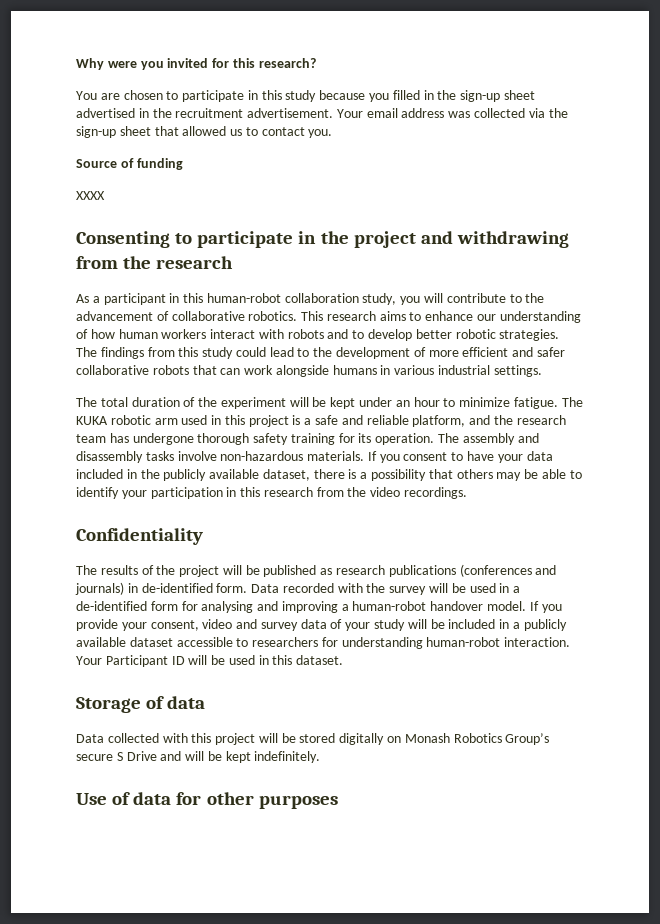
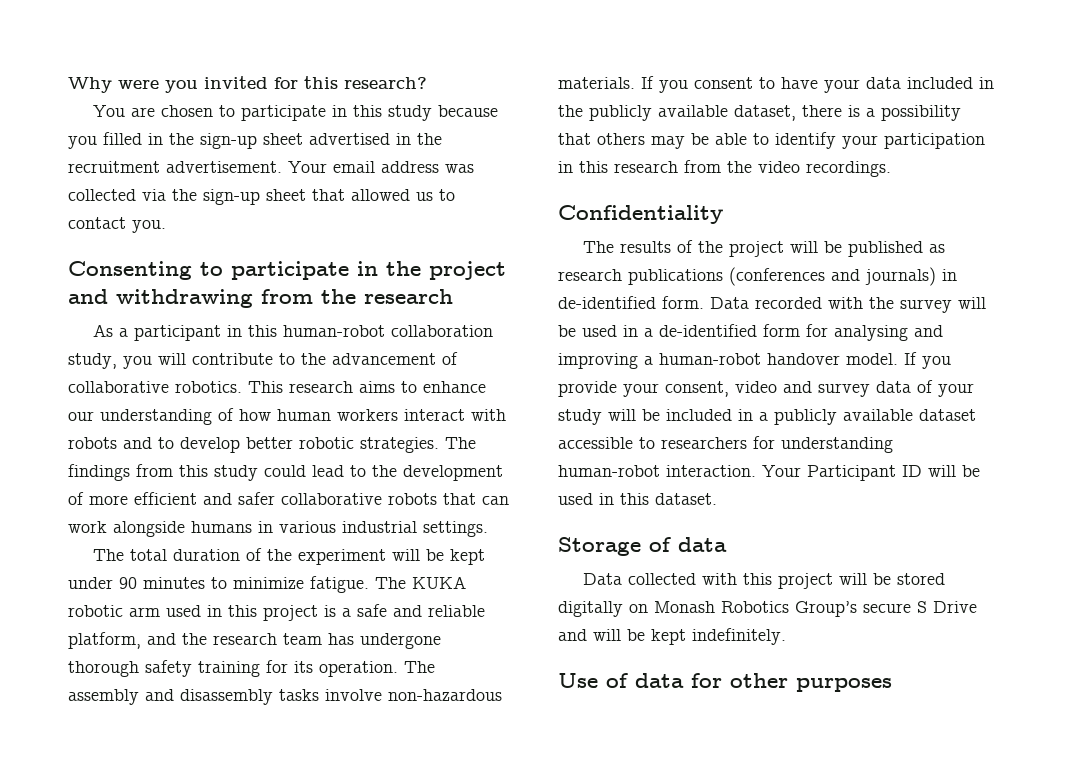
[76,158,183,170] [76,191,105,200] // Source of funding // XXXX -> (166, 226) none
[395,397,440,407] an hour -> [119,577,205,589] 90 minutes

